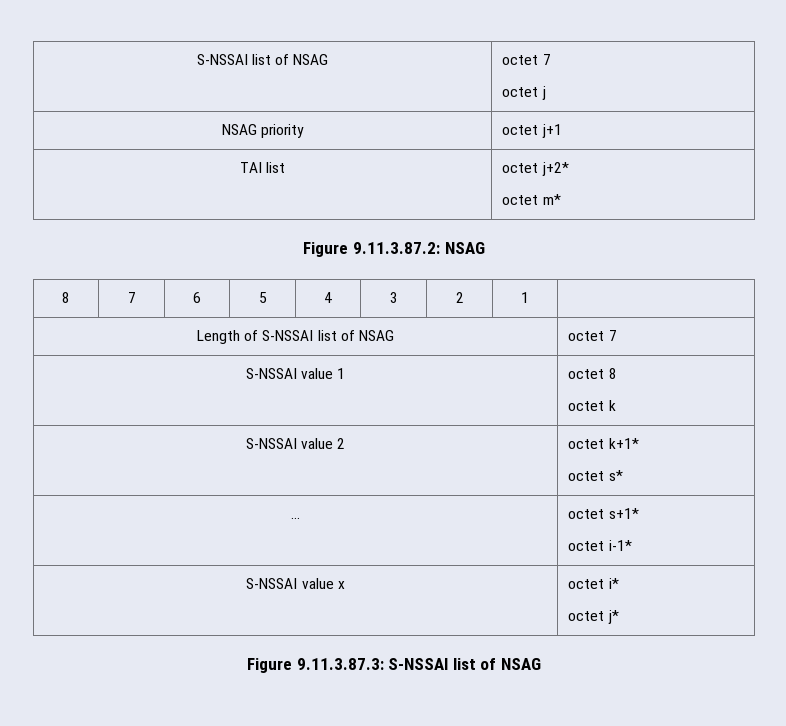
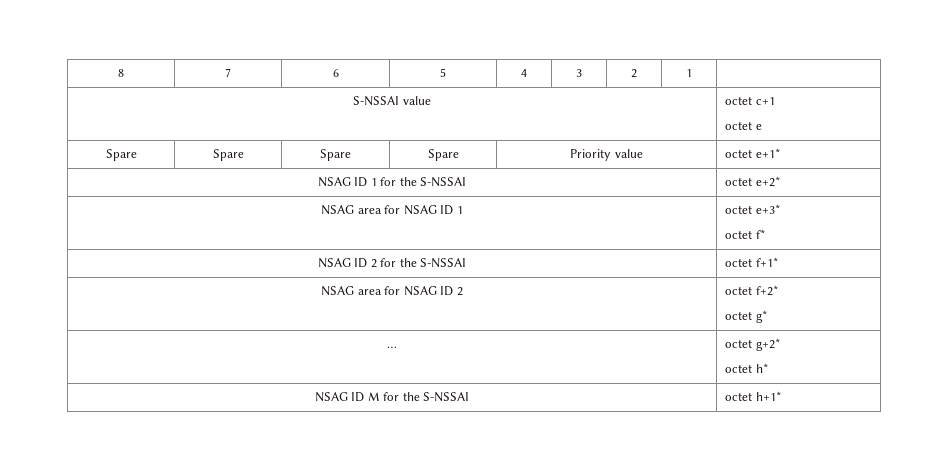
[196,54,329,65] [502,54,551,65] [502,86,546,100] [221,124,305,138] [502,124,562,138] [239,162,286,173] [502,162,569,176] [502,194,561,205] [303,242,485,257] S-NSSAI list of NSAG | octet 7 // octet j // NSAG priority | octet j+1 // TAI list | octet j+2* // octet m* // Figure 9.11.3.87.2: NSAG // -> (118, 73) none
[197,330,394,344] [568,330,617,341] [245,368,333,379] Length of S-NSSAI list of NSAG | octet 7 // S-NSSAI value -> [353,96,431,106] [725,96,775,105] [725,121,762,130] [105,149,137,161] [212,149,244,161] [320,149,351,161] [427,149,459,161] [570,149,643,161] [725,148,781,158] [317,177,467,187] [725,176,781,187] [321,205,454,215] S-NSSAI value | octet c+1 // octet e // Spare | Spare | Spare | Spare | Priority value | octet e+1* // NSAG ID 1 for the S-NSSAI | octet e+2* // NSAG area for NSAG ID
[608,368,617,379] [568,400,616,411] [245,438,333,449] 8 // octet k // S-NSSAI value -> [755,204,781,214] [725,229,766,239] [317,258,467,268] [725,257,779,267] [321,286,454,296] e+3* // octet f* // NSAG ID 2 for the S-NSSAI | octet f+1* // NSAG area for NSAG ID
[608,438,639,449] [568,470,623,481] k+1* // octet s* -> [755,285,779,296] [725,310,768,323] f+2* // octet g*
[608,508,639,519] [568,540,632,551] [246,578,345,589] [568,578,619,589] [568,610,619,624] [247,658,541,673] s+1* // octet i-1* // S-NSSAI value x | octet i* // octet j* // Figure 9.11.3.87.3: S-NSSAI list of NSAG -> [755,338,781,351] [725,363,769,373] [314,392,470,402] [725,391,782,401] g+2* // octet h* // NSAG ID M for the S-NSSAI | octet h+1*

